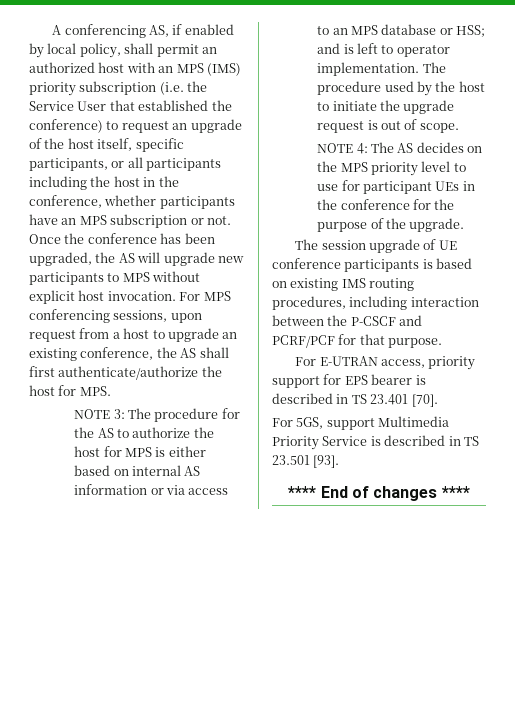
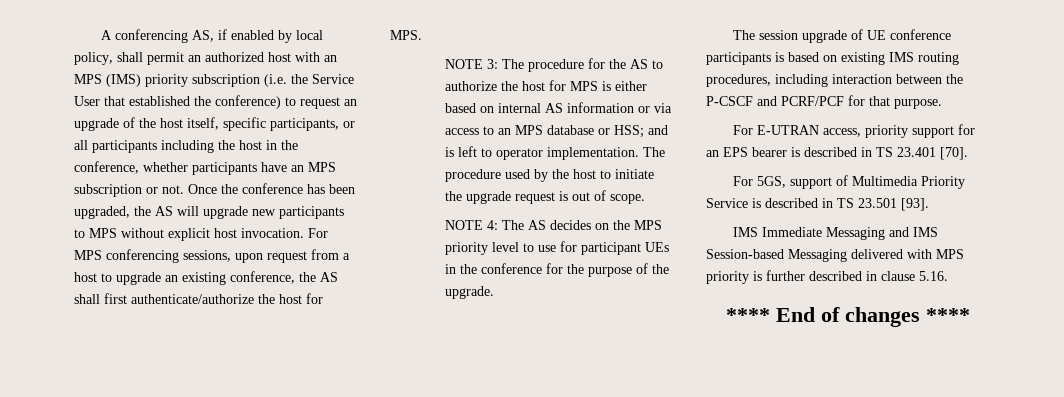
(342, 379) none -> [706,150,719,157] an
(375, 424) none -> [836,175,849,186] of
(340, 461) none -> [733,227,939,240] [706,249,964,262] [706,270,948,284] // IMS Immediate Messaging and IMS Session-based Messaging delivered with MPS priority is further described in clause 5.16.

